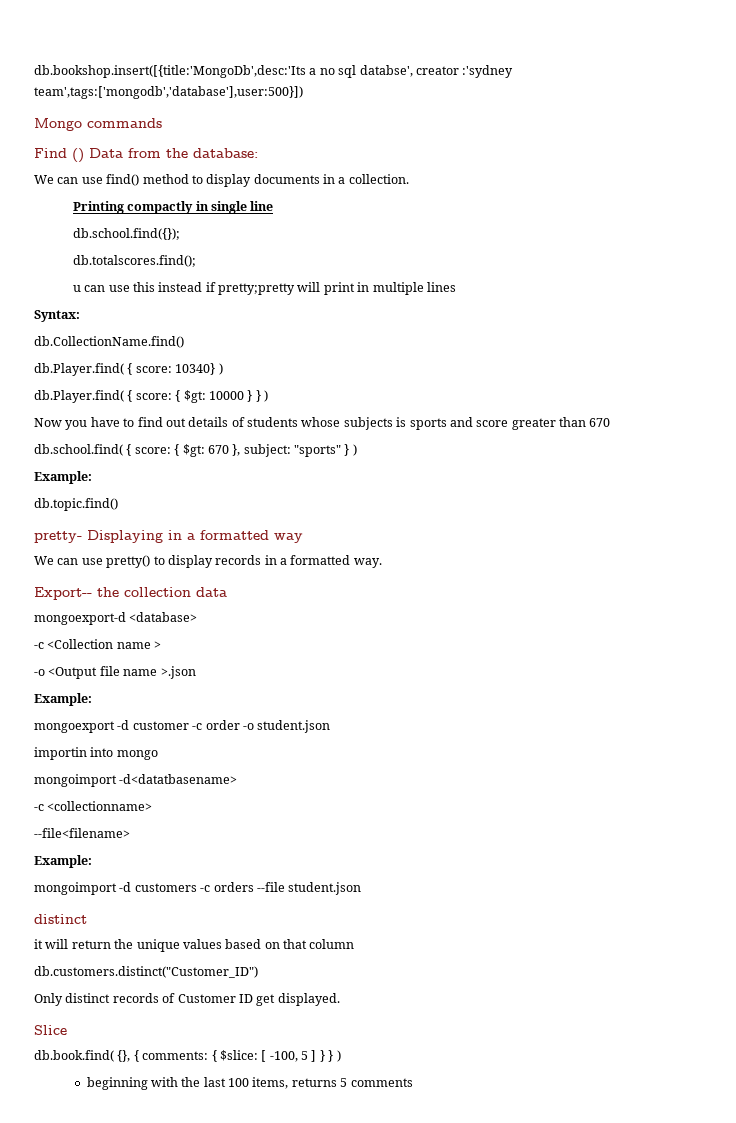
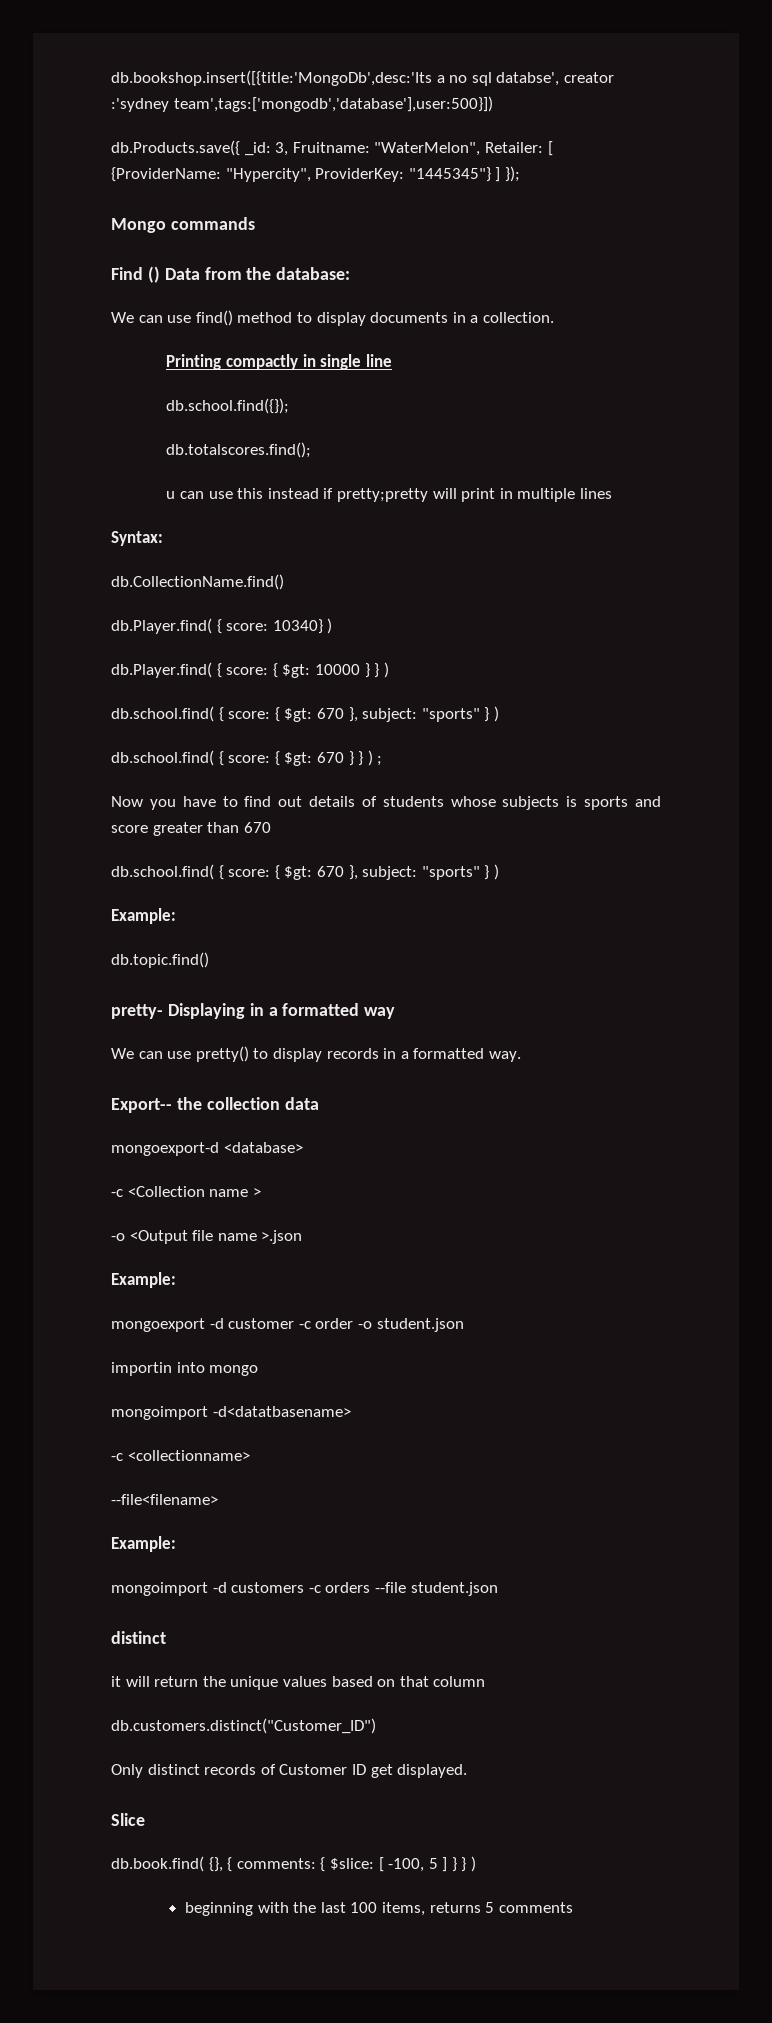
(303, 92) none -> [111,140,553,156] [111,166,520,182] // db.Products.save({ _id: 3, Fruitname: "WaterMelon", Retailer: [ {ProviderName: "Hypercity", ProviderKey: "1445345"} ] });
(268, 396) none -> [111,706,499,722] [111,750,383,766] // db.school.find( { score: { $gt: 670 }, subject: "sports" } ) // db.school.find( { score: { $gt: 670 } } ) ;

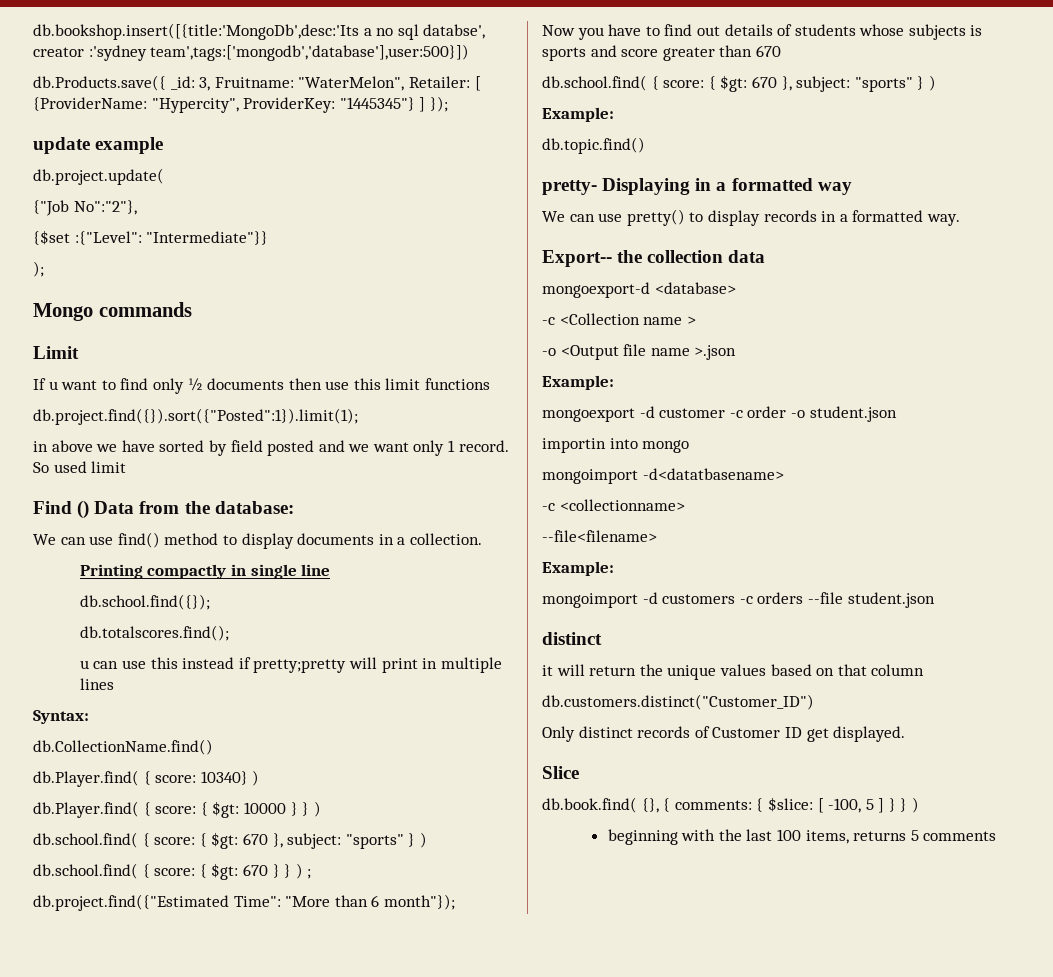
[111,217,255,233] Mongo commands -> [33,137,164,154] [33,168,164,185] [33,200,137,216] [33,230,269,245] [33,261,44,277] [33,302,192,321] [33,346,79,359] [33,378,491,394] [33,408,358,425] [33,440,509,456] [33,461,127,473] update example // db.project.update( // {"Job No":"2"}, // {$set :{"Level": "Intermediate"}} // ); // Mongo commands // Limit // If u want to find only ½ documents then use this limit functions // db.project.find({}).sort({"Posted":1}).limit(1); // in above we have sorted by field posted and we want only 1 record. So used limit
(383, 761) none -> [33,894,455,911] // db.project.find({"Estimated Time": "More than 6 month"});

